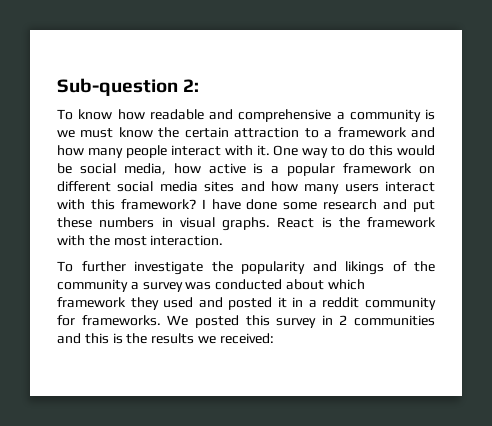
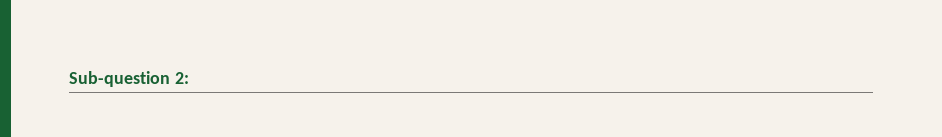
[57,109,435,122] [57,127,436,138] [57,145,435,158] [57,163,436,176] [57,181,435,194] [57,199,436,212] [57,217,436,231] [57,235,224,246] [57,261,435,275] [57,279,365,292] [57,297,437,310] [57,315,435,328] [57,333,274,344] // To know how readable and comprehensive a community is we must know the certain attraction to a framework and how many people interact with it. One way to do this would be social media, how active is a popular framework on different social media sites and how many users interact with this framework? I have done some research and put these numbers in visual graphs. React is the framework with the most interaction. // To further investigate the popularity and likings of the community a survey was conducted about which framework they used and posted it in a reddit community for frameworks. We posted this survey in 2 communities and this is the results we received: -> (189, 78) none

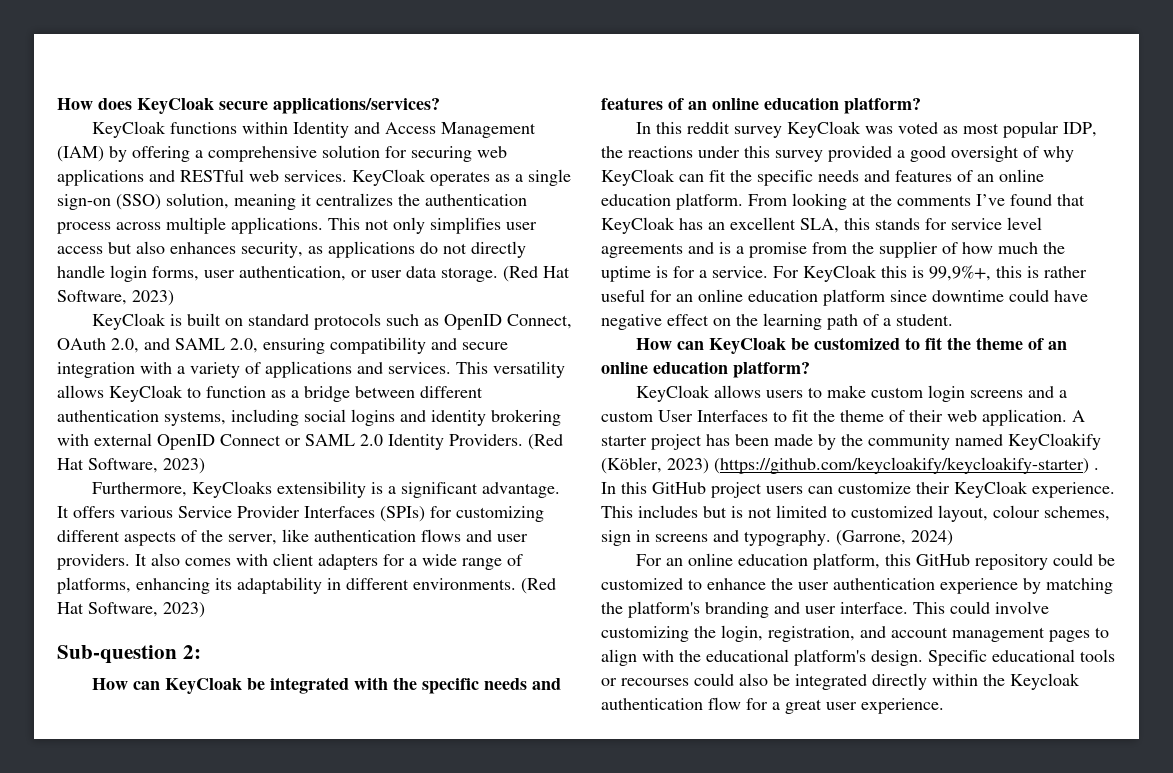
[69,71,189,87] Sub-question 2: -> [57,97,440,114] [91,121,536,138] [57,145,507,162] [57,169,571,186] [57,193,527,210] [57,217,537,234] [57,241,526,258] [57,265,570,282] [57,290,174,306] [91,313,572,330] [57,337,508,354] [57,361,565,378] [57,385,483,402] [57,409,561,426] [57,433,563,450] [57,458,205,474] [91,481,560,498] [57,506,544,522] [57,529,528,546] [57,553,523,570] [57,577,556,594] [57,602,205,618] [57,645,201,664] [91,677,561,694] [601,97,921,114] [635,121,1097,138] [601,146,1074,162] [601,169,1044,186] [601,193,1085,210] [601,217,1042,234] [601,241,1065,258] [601,265,1087,282] [601,289,1088,306] [601,313,953,330] [635,337,1067,354] [601,361,810,378] [635,385,1067,402] [601,409,1085,426] [601,433,1101,450] [601,457,1099,474] [601,481,1115,498] [601,505,1110,522] [601,530,953,546] [635,553,1115,570] [601,578,1113,594] [601,601,1049,618] [601,625,1109,642] [601,649,1115,666] [601,673,1080,690] [601,697,944,714] How does KeyCloak secure applications/services? // KeyCloak functions within Identity and Access Management (IAM) by offering a comprehensive solution for securing web applications and RESTful web services. KeyCloak operates as a single sign-on (SSO) solution, meaning it centralizes the authentication process across multiple applications. This not only simplifies user access but also enhances security, as applications do not directly handle login forms, user authentication, or user data storage. (Red Hat Software, 2023) // KeyCloak is built on standard protocols such as OpenID Connect, OAuth 2.0, and SAML 2.0, ensuring compatibility and secure integration with a variety of applications and services. This versatility allows KeyCloak to function as a bridge between different authentication systems, including social logins and identity brokering with external OpenID Connect or SAML 2.0 Identity Providers. (Red Hat Software, 2023) // Furthermore, KeyCloaks extensibility is a significant advantage. It offers various Service Provider Interfaces (SPIs) for customizing different aspects of the server, like authentication flows and user providers. It also comes with client adapters for a wide range of platforms, enhancing its adaptability in different environments. (Red Hat Software, 2023) // Sub-question 2: // How can KeyCloak be integrated with the specific needs and features of an online education platform? // In this reddit survey KeyCloak was voted as most popular IDP, the reactions under this survey provided a good oversight of why KeyCloak can fit the specific needs and features of an online education platform. From looking at the comments I’ve found that KeyCloak has an excellent SLA, this stands for service level agreements and is a promise from the supplier of how much the uptime is for a service. For KeyCloak this is 99,9%+, this is rather useful for an online education platform since downtime could have negative effect on the learning path of a student. // How can KeyCloak be customized to fit the theme of an online education platform? // KeyCloak allows users to make custom login screens and a custom User Interfaces to fit the theme of their web application. A starter project has been made by the community named KeyCloakify (Köbler, 2023) (https://github.com/keycloakify/keycloakify-starter) . In this GitHub project users can customize their KeyCloak experience. This includes but is not limited to customized layout, colour schemes, sign in screens and typography. (Garrone, 2024) // For an online education platform, this GitHub repository could be customized to enhance the user authentication experience by matching the platform's branding and user interface. This could involve customizing the login, registration, and account management pages to align with the educational platform's design. Specific educational tools or recourses could also be integrated directly within the Keycloak authentication flow for a great user experience.

